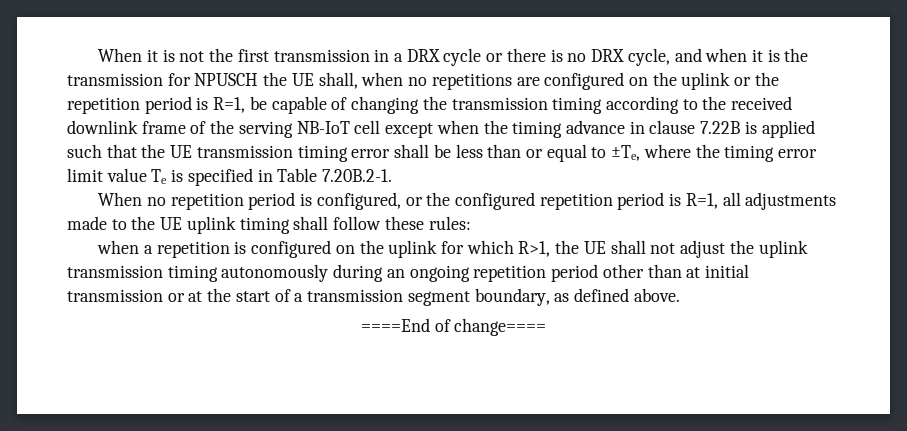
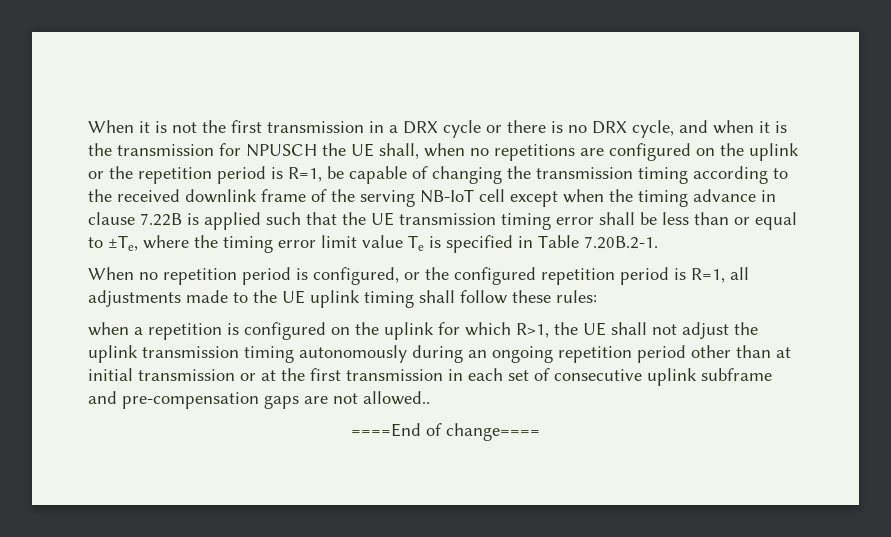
[235,288,680,306] start of a transmission segment boundary, as defined above. -> [310,368,772,386] [88,391,430,409] first transmission in each set of consecutive uplink subframe and pre-compensation gaps are not allowed..

